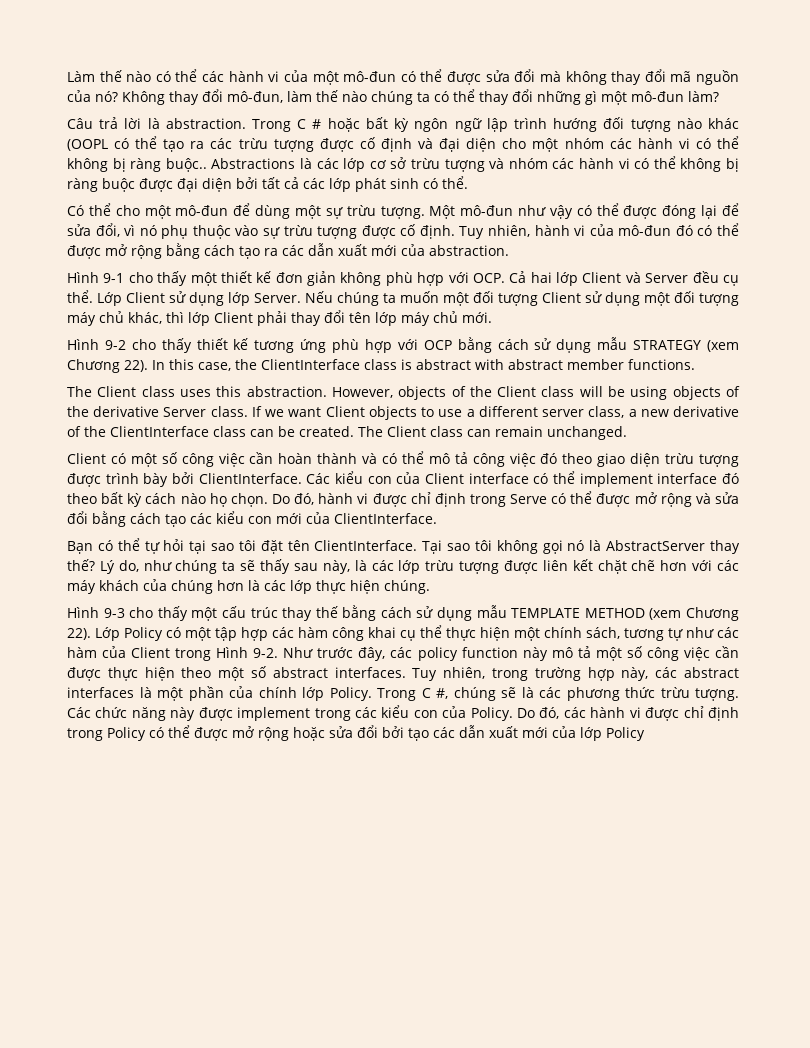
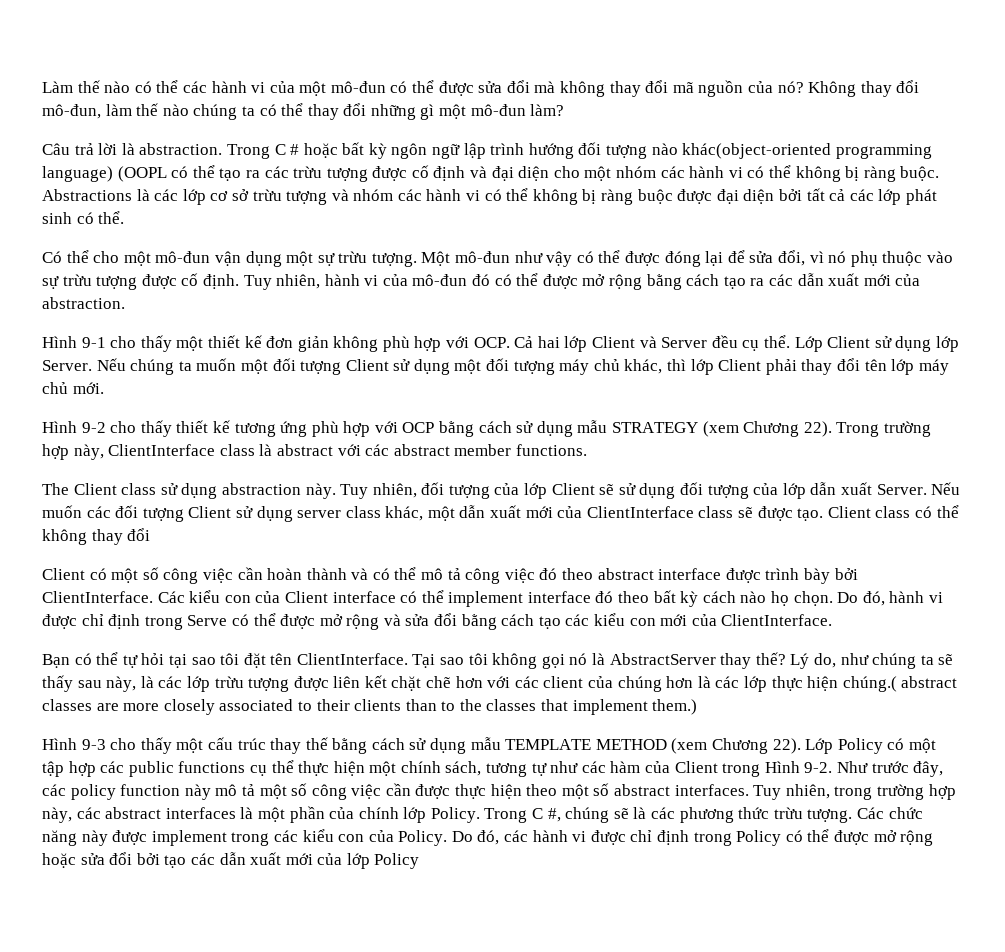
[708,118,740,129] khác -> [682,143,932,159] [42,166,113,182] khác(object-oriented programming language)
[165,158,207,172] buộc.. -> [900,166,940,181] buộc.
[233,203,291,219] để dùng -> [214,251,282,267] vận dụng
[152,359,504,371] In this case, the ClientInterface class is abstract with -> [836,421,931,437] [42,444,390,460] Trong trường hợp này, ClientInterface class là abstract với các
[179,386,740,400] [67,406,740,420] [67,426,627,440] uses this abstraction. However, objects of the Client class will be using objects of the derivative Server class. If we want Client objects to use a different server class, a new derivative of the ClientInterface class can be created. The Client class can remain unchanged. -> [160,482,961,499] [42,505,959,522] [42,528,151,545] sử dụng abstraction này. Tuy nhiên, đối tượng của lớp Client sẽ sử dụng đối tượng của lớp dẫn xuất Server. Nếu muốn các đối tượng Client sử dụng server class khác, một dẫn xuất mới của ClientInterface class sẽ được tạo. Client class có thể không thay đổi
[597,453,740,467] giao diện trừu tượng -> [597,568,722,580] abstract interface
[67,580,139,594] máy khách -> [543,676,584,688] client
[384,580,430,594] chúng. -> [842,676,958,692] [42,699,698,715] chúng.( abstract classes are more closely associated to their clients than to the classes that implement them.)
[298,627,396,641] hàm công khai -> [128,761,246,777] public functions

